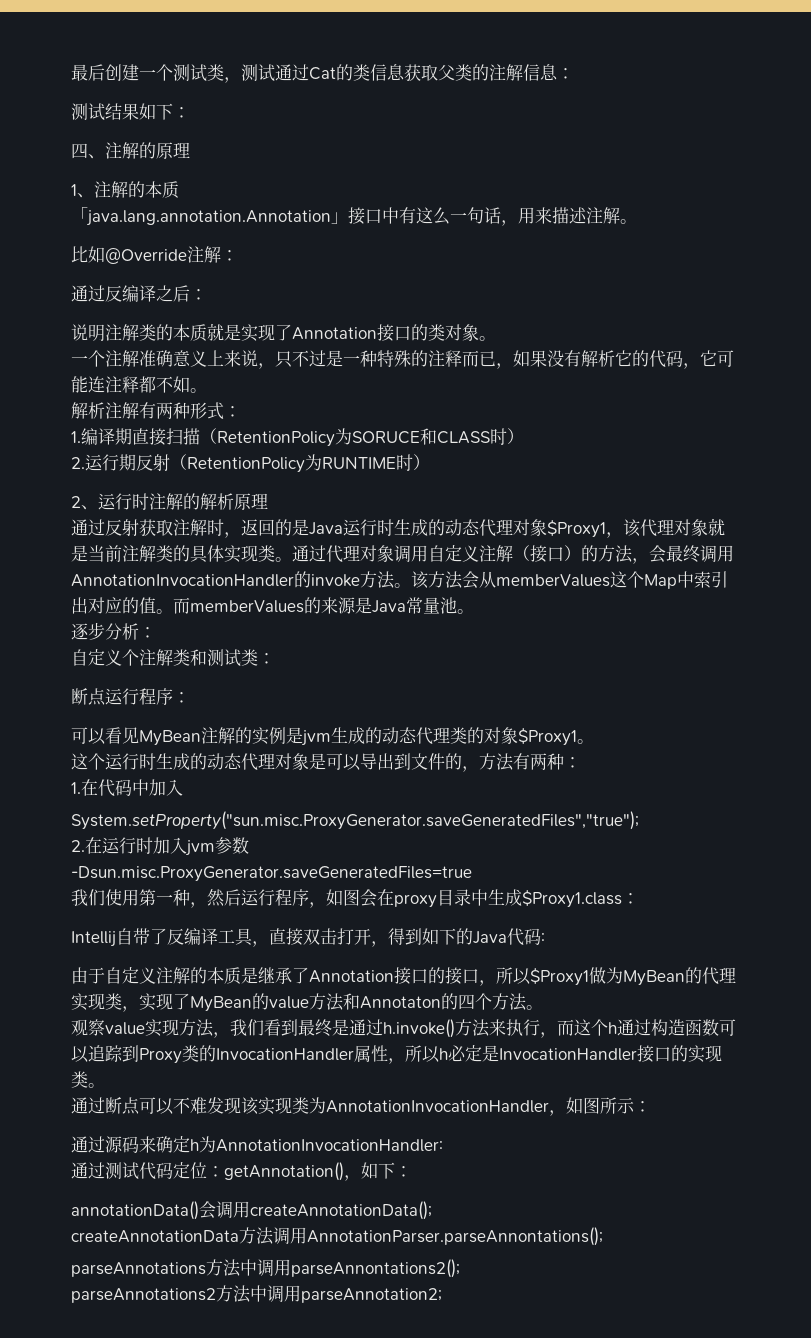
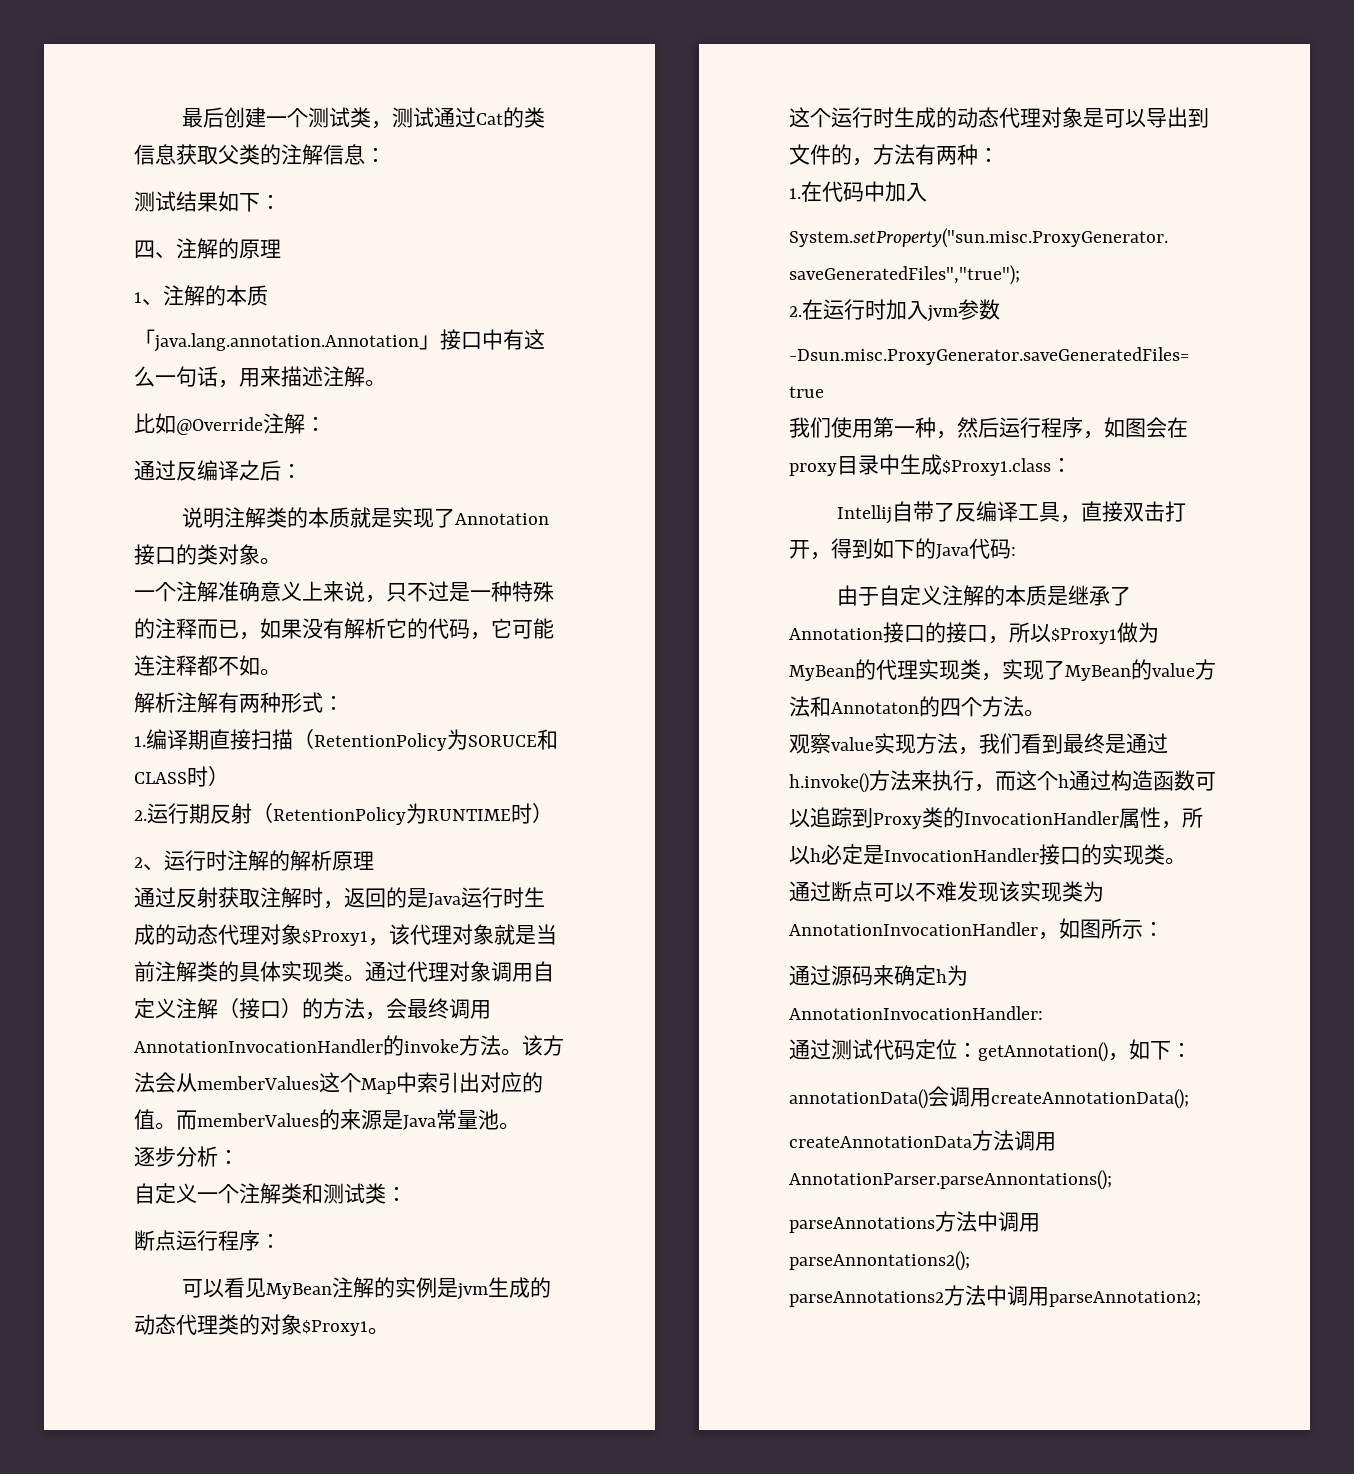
(122, 657) none -> [197,1192,218,1201] 一

